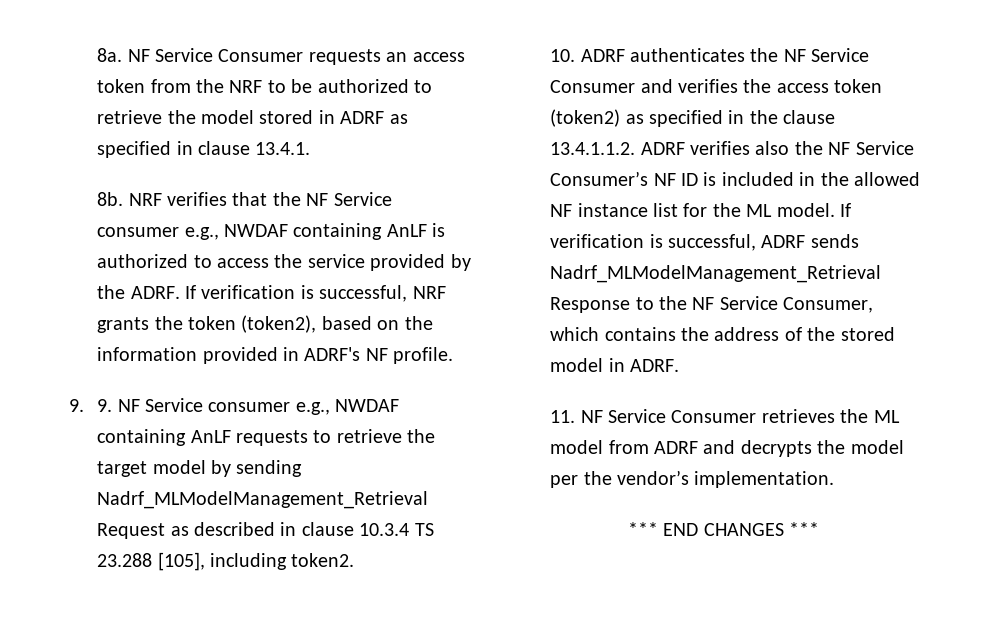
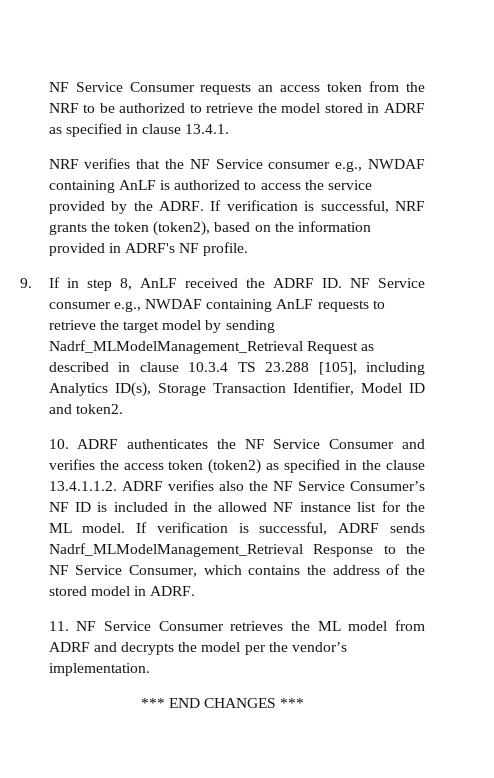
[97,48,123,62] 8a. -> (48, 87) none
[97,192,124,206] 8b. -> (230, 129) none
[97,399,113,412] 9. -> [48,277,342,291] If in step 8, AnLF received the ADRF ID.
(288, 561) none -> [48,382,425,397] [48,404,72,414] Analytics ID(s), Storage Transaction Identifier, Model ID and

